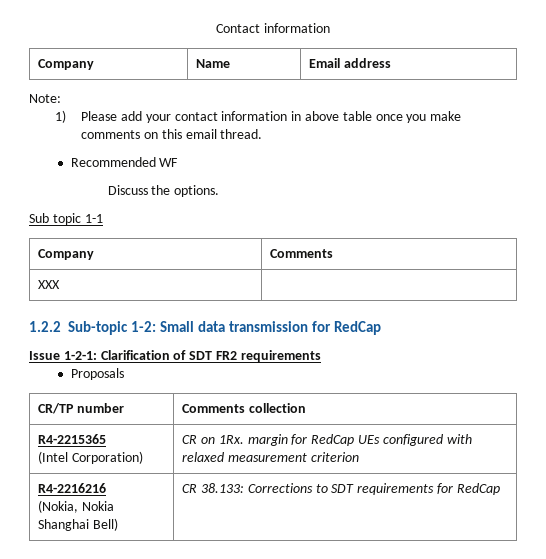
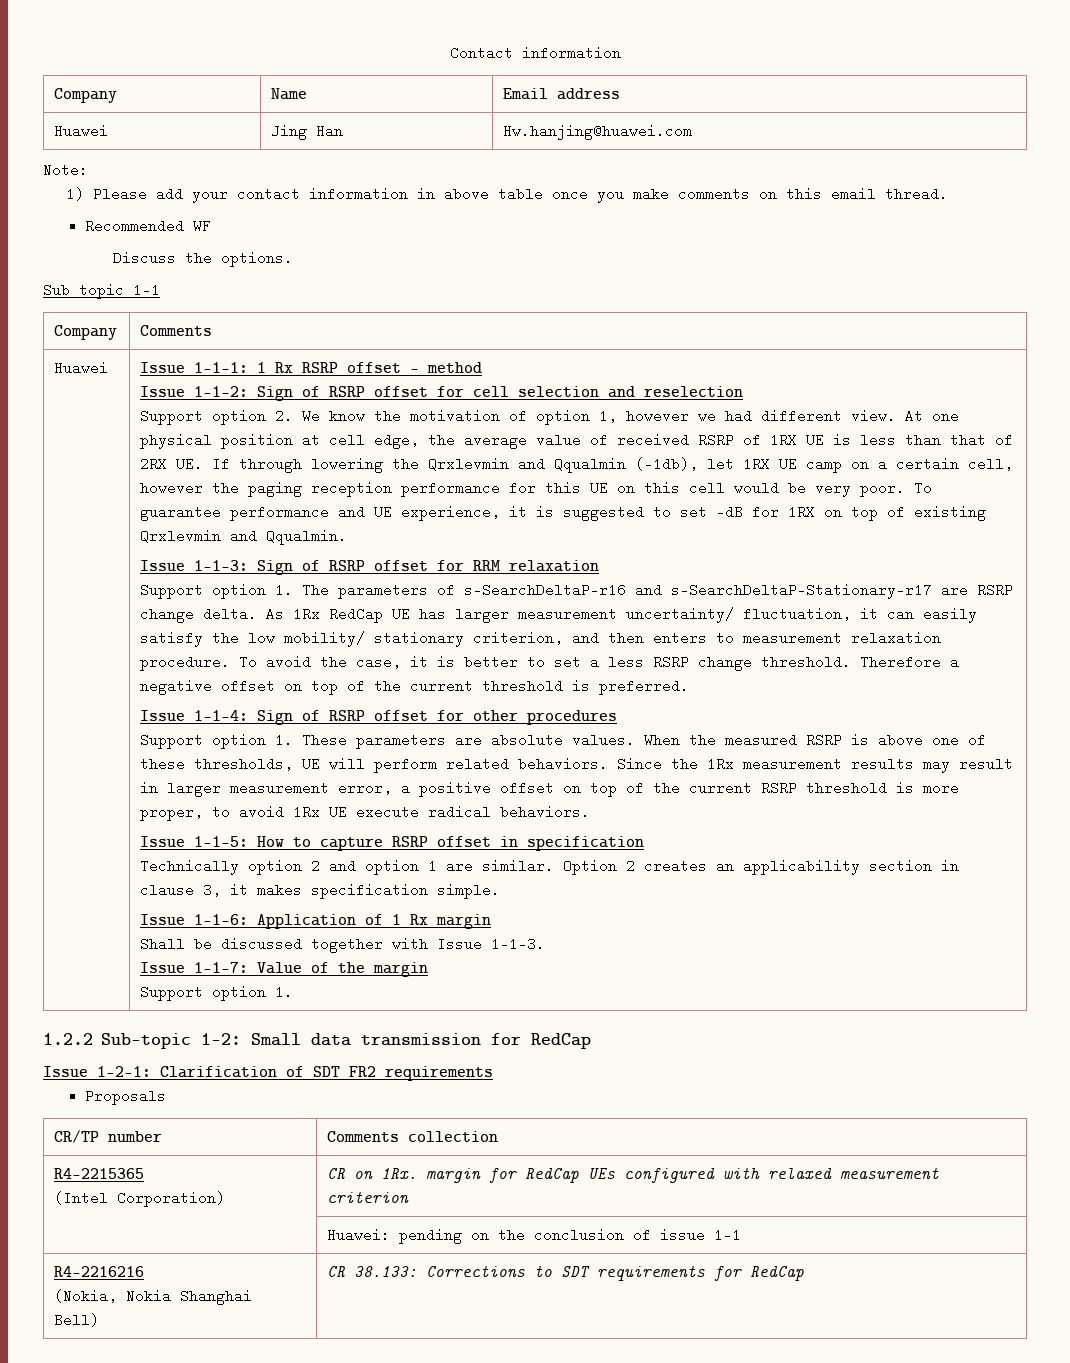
(392, 63) none -> [54,124,109,138] [271,124,344,140] [503,124,693,140] // Huawei | Jing Han | Hw.hanjing@huawei.com
[38,280,61,289] XXX | -> [54,361,109,375] [140,362,483,373] [140,386,744,401] [140,409,960,425] [140,433,1014,449] [140,457,1014,473] [140,481,933,497] [140,505,987,521] [140,529,348,545] [140,560,600,575] [140,583,1014,599] [140,607,978,623] [140,631,942,647] [140,655,960,671] [140,679,690,695] [140,710,618,725] [140,733,987,749] [140,757,1014,773] [140,781,960,797] [140,805,591,821] [140,836,645,851] [140,859,960,875] [140,883,501,899] [140,914,492,929] [140,937,546,953] [140,962,429,977] [140,985,294,1001] Huawei | Issue 1-1-1: 1 Rx RSRP offset – method // Issue 1-1-2: Sign of RSRP offset for cell selection and reselection // Support option 2. We know the motivation of option 1, however we had different view. At one physical position at cell edge, the average value of received RSRP of 1RX UE is less than that of 2RX UE. If through lowering the Qrxlevmin and Qqualmin (-1db), let 1RX UE camp on a certain cell, however the paging reception performance for this UE on this cell would be very poor. To guarantee performance and UE experience, it is suggested to set -dB for 1RX on top of existing Qrxlevmin and Qqualmin. // Issue 1-1-3: Sign of RSRP offset for RRM relaxation // Support option 1. The parameters of s-SearchDeltaP-r16 and s-SearchDeltaP-Stationary-r17 are RSRP change delta. As 1Rx RedCap UE has larger measurement uncertainty/ fluctuation, it can easily satisfy the low mobility/ stationary criterion, and then enters to measurement relaxation procedure. To avoid the case, it is better to set a less RSRP change threshold. Therefore a negative offset on top of the current threshold is preferred. // Issue 1-1-4: Sign of RSRP offset for other procedures // Support option 1. These parameters are absolute values. When the measured RSRP is above one of these thresholds, UE will perform related behaviors. Since the 1Rx measurement results may result in larger measurement error, a positive offset on top of the current RSRP threshold is more proper, to avoid 1Rx UE execute radical behaviors. // Issue 1-1-5: How to capture RSRP offset in specification // Technically option 2 and option 1 are similar. Option 2 creates an applicability section in clause 3, it makes specification simple. // Issue 1-1-6: Application of 1 Rx margin // Shall be discussed together with Issue 1-1-3. // Issue 1-1-7: Value of the margin // Support option 1.
(359, 457) none -> [327,1228,742,1244] // | Huawei: pending on the conclusion of issue 1-1

